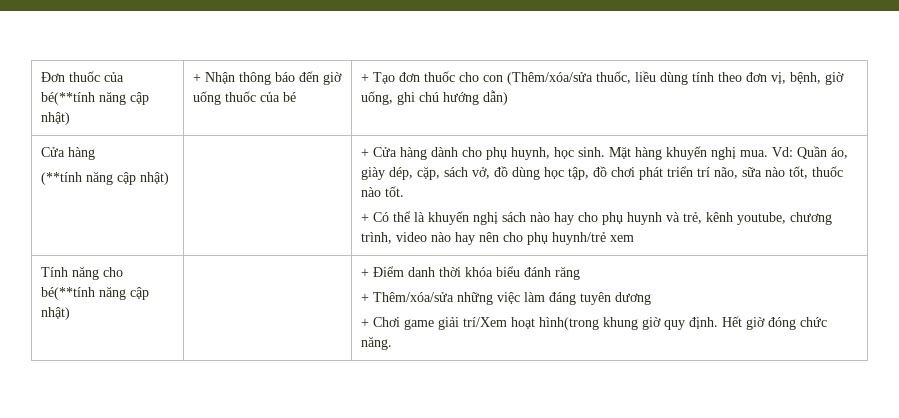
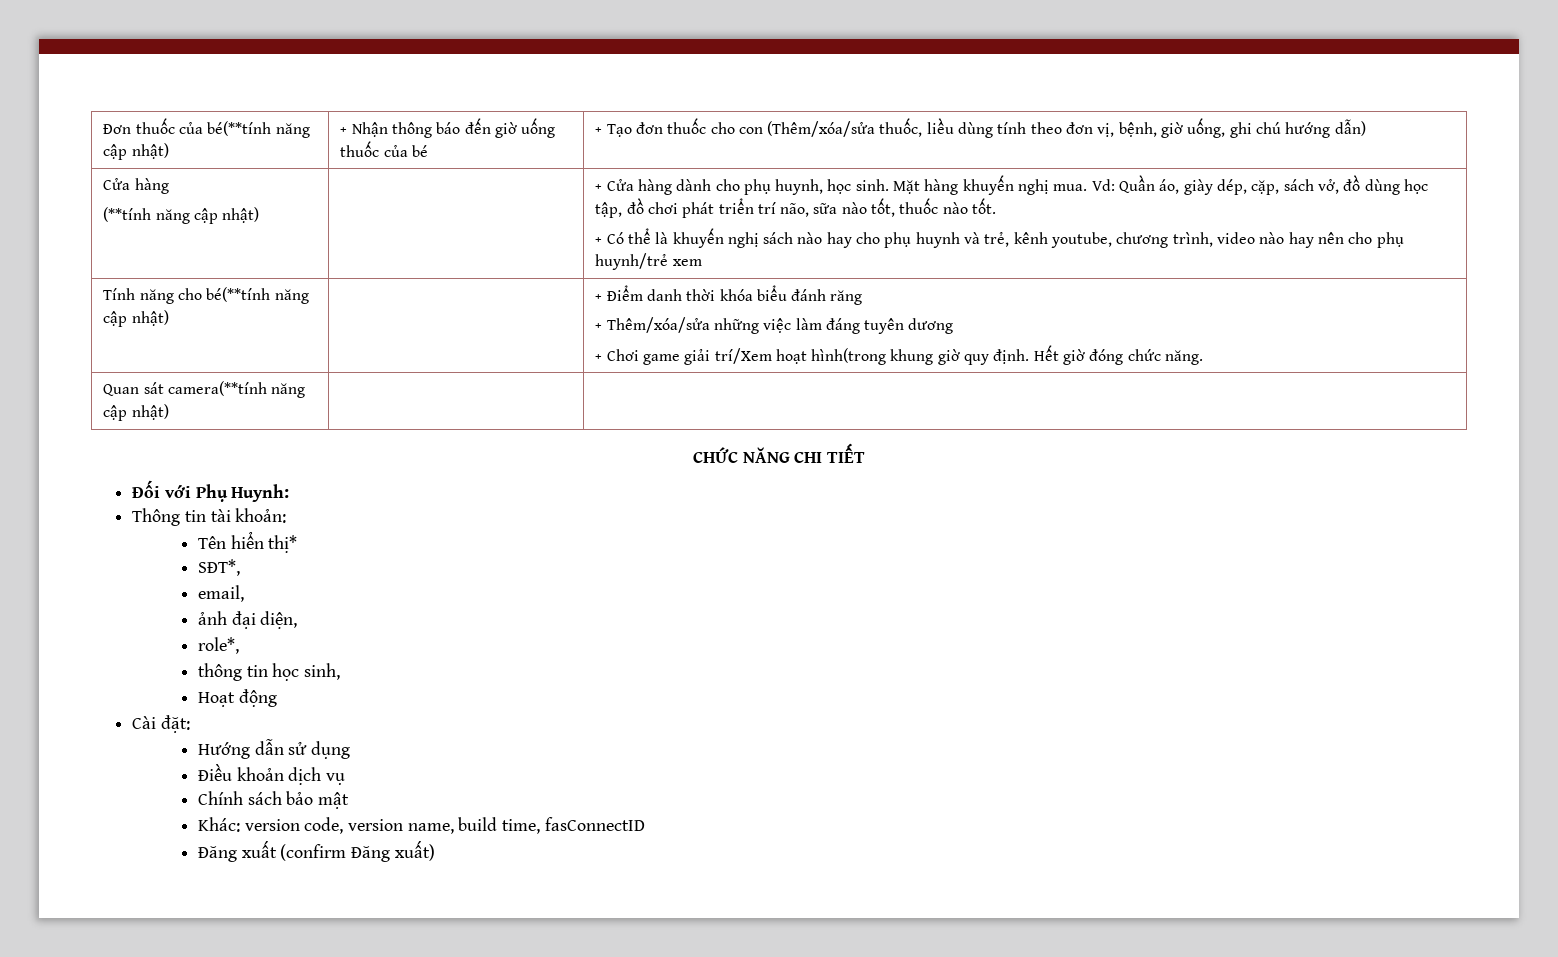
(392, 343) none -> [103,381,306,398] [103,404,169,421] [692,443,866,463] [132,480,290,502] [132,508,287,526] [197,531,298,553] [197,559,240,576] [197,585,244,602] [197,611,298,629] [197,637,239,654] [197,663,341,681] [197,689,277,707] [132,715,190,733] [197,738,351,759] [197,763,346,785] [197,791,350,809] [197,817,645,834] [197,840,435,862] // Quan sát camera(**tính năng cập nhật) | | // CHỨC NĂNG CHI TIẾT // Đối với Phụ Huynh: // Thông tin tài khoản: // Tên hiển thị* // SĐT*, // email, // ảnh đại diện, // role*, // thông tin học sinh, // Hoạt động // Cài đặt: // Hướng dẫn sử dụng // Điều khoản dịch vụ // Chính sách bảo mật // Khác: version code, version name, build time, fasConnectID // Đăng xuất (confirm Đăng xuất)

